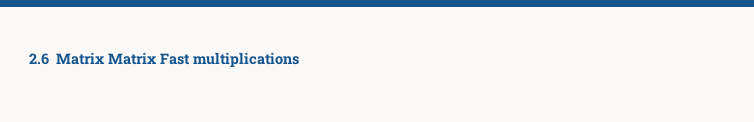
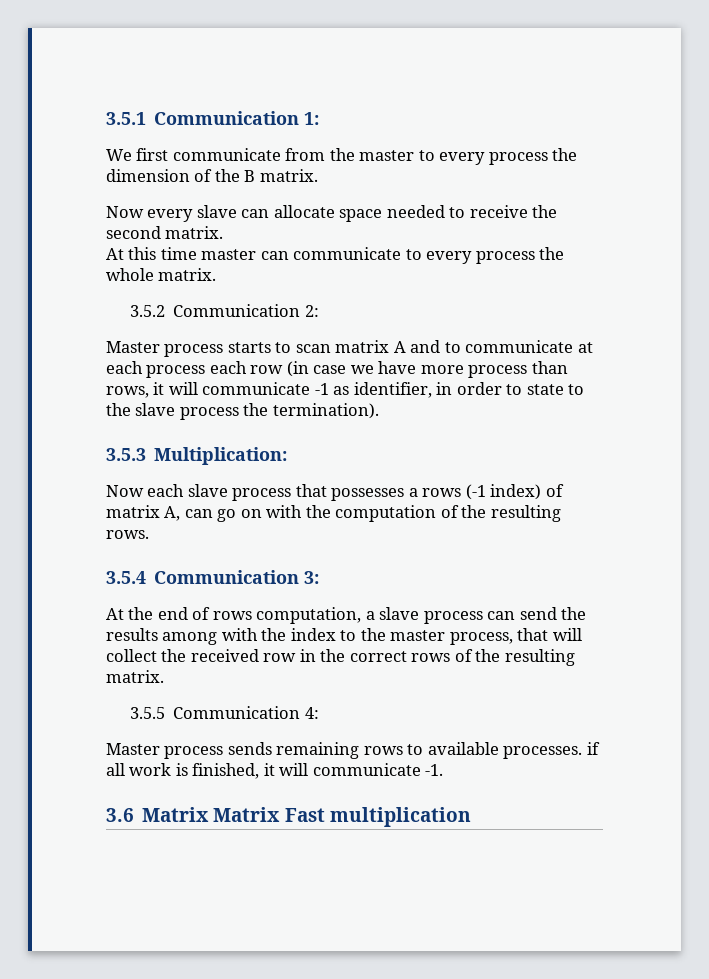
[29,53,49,65] 2.6 -> [106,111,320,125] [106,148,578,165] [106,169,318,182] [106,205,558,222] [106,226,224,239] [106,247,565,264] [106,268,217,281] [130,304,319,317] [106,340,593,357] [106,361,568,378] [106,382,585,398] [106,403,379,420] [106,447,288,465] [106,484,564,501] [106,505,561,522] [106,530,149,539] [106,570,320,584] [106,607,587,624] [106,628,582,645] [106,649,575,666] [106,670,164,683] [130,706,319,719] [106,742,600,759] [106,763,444,779] [106,808,134,822] 3.5.1 Communication 1: // We first communicate from the master to every process the dimension of the B matrix. // Now every slave can allocate space needed to receive the second matrix. // At this time master can communicate to every process the whole matrix. // 3.5.2 Communication 2: // Master process starts to scan matrix A and to communicate at each process each row (in case we have more process than rows, it will communicate -1 as identifier, in order to state to the slave process the termination). // 3.5.3 Multiplication: // Now each slave process that possesses a rows (-1 index) of matrix A, can go on with the computation of the resulting rows. // 3.5.4 Communication 3: // At the end of rows computation, a slave process can send the results among with the index to the master process, that will collect the received row in the correct rows of the resulting matrix. // 3.5.5 Communication 4: // Master process sends remaining rows to available processes. if all work is finished, it will communicate -1. // 3.6
[192,52,299,67] multiplications -> [329,807,471,827] multiplication

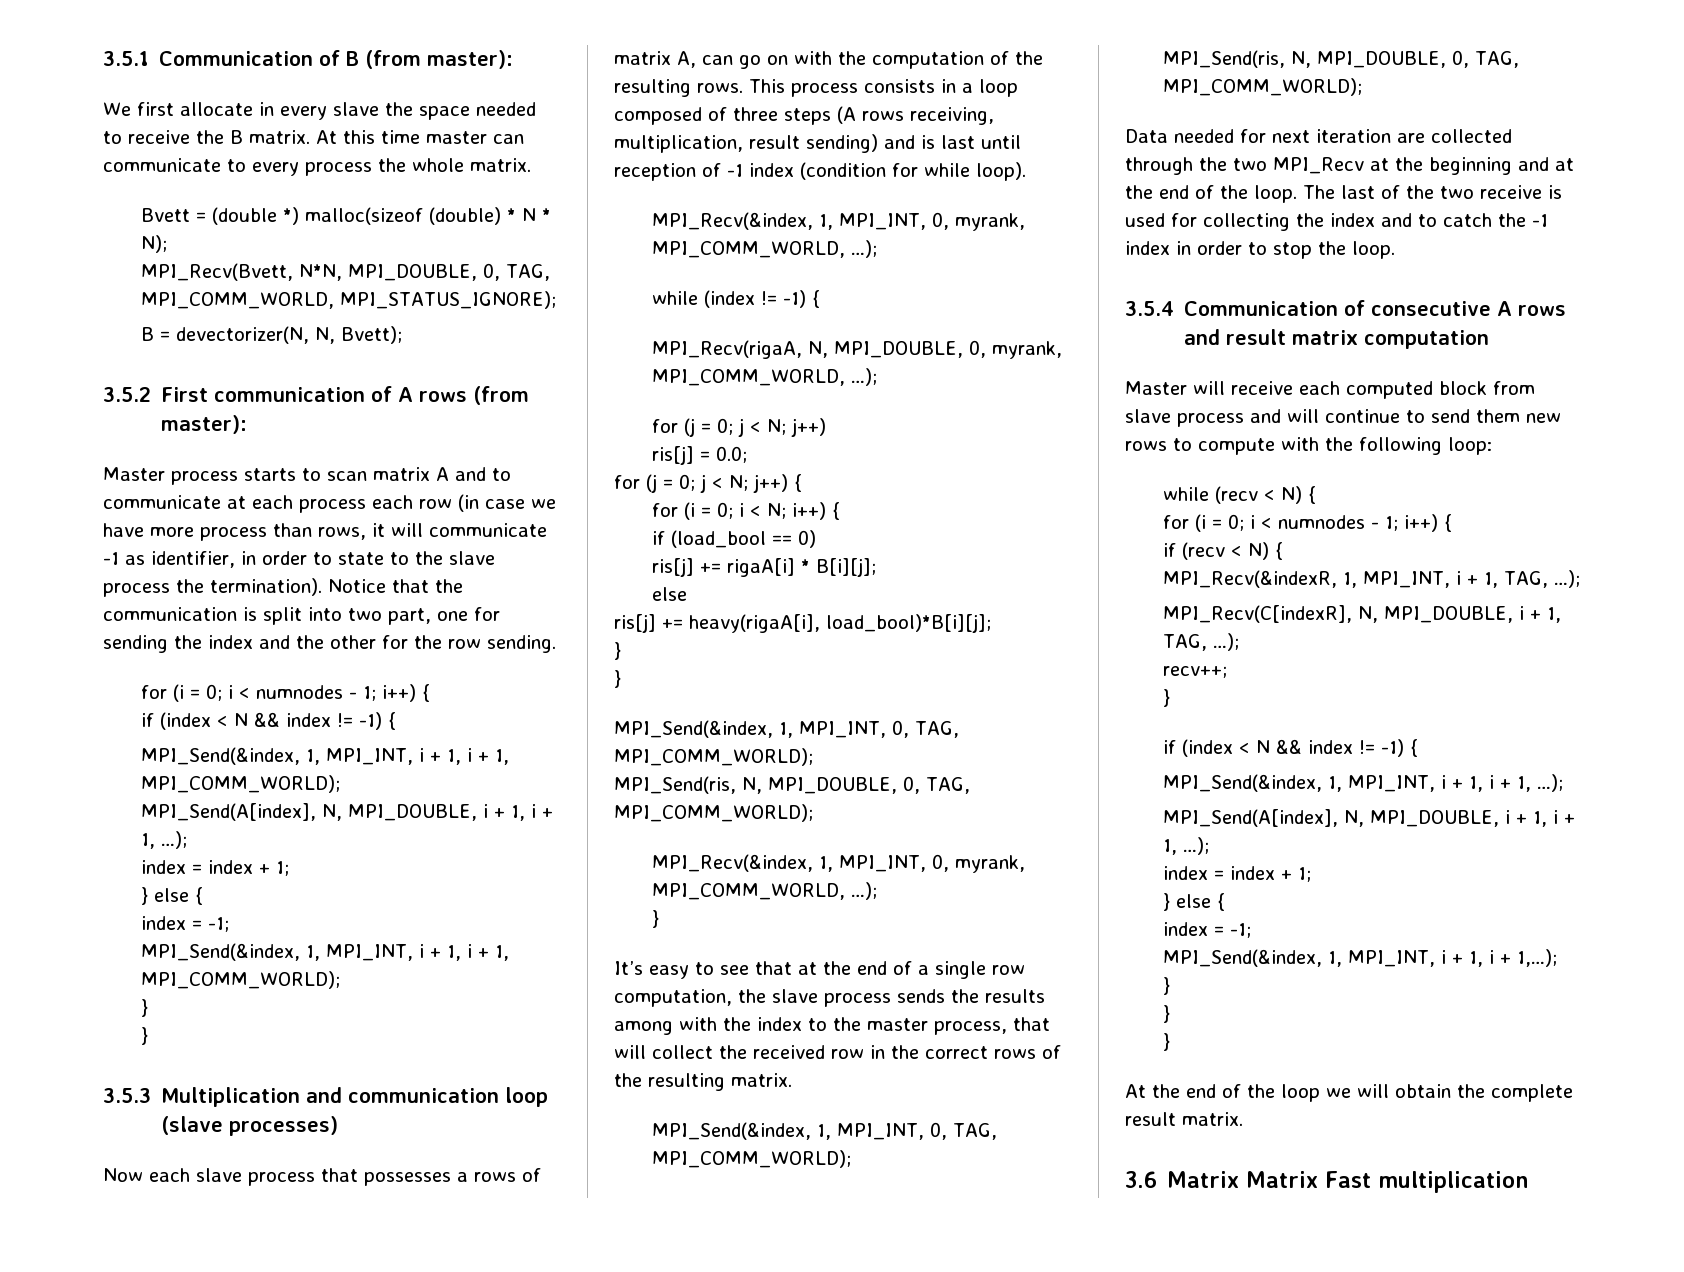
[304,112,320,125] [106,148,578,165] [106,169,318,182] [106,205,335,222] 1: // We first communicate from the master to every process the dimension of the B matrix. // Now every slave can allocate -> [319,50,514,69] [103,102,413,120] of B (from master): // We first allocate in every slave the
[106,226,224,239] second matrix. // -> [230,130,310,144] B matrix.
[130,304,319,317] 3.5.2 Communication 2: -> [141,207,552,225] [141,235,168,253] [141,263,551,281] [141,291,557,309] [141,326,403,344] [103,386,530,405] [161,415,248,434] Bvett = (double *) malloc(sizeof (double) * N * N); // MPI_Recv(Bvett, N*N, MPI_DOUBLE, 0, TAG, MPI_COMM_WORLD, MPI_STATUS_IGNORE); // B = devectorizer(N, N, Bvett); // 3.5.2 First communication of A rows (from master):
[106,447,288,465] // 3.5.3 Multiplication: -> [328,579,463,593] [103,607,500,625] [103,635,556,653] [141,684,431,702] [141,712,397,730] [141,747,510,765] [141,775,341,793] [141,803,554,821] [141,831,188,849] [141,860,290,876] [141,887,204,905] [141,916,230,932] [141,943,510,961] [141,971,341,989] [141,999,149,1017] [141,1027,149,1045] [103,1087,549,1107] [161,1116,339,1136] Notice that the communication is split into two part, one for sending the index and the other for the row sending. // for (i = 0; i < numnodes - 1; i++) { // if (index < N && index != -1) { // MPI_Send(&index, 1, MPI_INT, i + 1, i + 1, MPI_COMM_WORLD); // MPI_Send(A[index], N, MPI_DOUBLE, i + 1, i + 1, …); // index = index + 1; // } else { // index = -1; // MPI_Send(&index, 1, MPI_INT, i + 1, i + 1, MPI_COMM_WORLD); // } // } // 3.5.3 Multiplication and communication loop (slave processes)
[465,484,542,500] (-1 index) -> (516, 1177) none
[106,570,320,584] [106,607,557,624] // 3.5.4 Communication 3: // At the end of rows computation, a slave process can send -> [749,79,1018,97] [614,106,994,125] [614,134,1021,153] [614,162,1026,181] [652,212,1026,231] [652,240,878,258] [652,290,821,308] [652,340,1063,359] [652,368,878,386] [652,418,827,437] [652,446,748,465] [614,474,802,493] [652,502,841,520] [652,530,817,548] [652,558,877,577] [652,587,688,601] [614,614,991,633] [614,642,621,660] [614,670,621,688] [614,720,959,738] [614,748,813,766] [614,776,970,794] [614,804,813,822] [652,854,1026,873] [652,882,878,900] [652,910,660,928] [614,961,1025,979] [614,989,945,1007] This process consists in a loop composed of three steps (A rows receiving, multiplication, result sending) and is last until reception of -1 index (condition for while loop). // MPI_Recv(&index, 1, MPI_INT, 0, myrank, MPI_COMM_WORLD, …); // while (index != -1) { // MPI_Recv(rigaA, N, MPI_DOUBLE, 0, myrank, MPI_COMM_WORLD, …); // for (j = 0; j < N; j++) // ris[j] = 0.0; // for (j = 0; j < N; j++) { // for (i = 0; i < N; i++) { // if (load_bool == 0) // ris[j] += rigaA[i] * B[i][j]; // else // ris[j] += heavy(rigaA[i], load_bool)*B[i][j]; // } // } // MPI_Send(&index, 1, MPI_INT, 0, TAG, MPI_COMM_WORLD); // MPI_Send(ris, N, MPI_DOUBLE, 0, TAG, MPI_COMM_WORLD); // MPI_Recv(&index, 1, MPI_INT, 0, myrank, MPI_COMM_WORLD, …); // } // It’s easy to see that at the end of a single row computation, the slave process sends
[130,706,319,719] [106,742,600,759] [106,763,444,779] 3.5.5 Communication 4: // Master process sends remaining rows to available processes. if all work is finished, it will communicate -1. -> [652,1122,998,1140] [652,1150,852,1168] [1163,50,1520,68] [1163,78,1363,96] [1125,129,1512,143] [1125,157,1574,175] [1125,185,1562,203] [1125,213,1548,231] [1125,241,1395,259] [1125,300,1567,316] [1184,329,1490,349] [1125,381,1535,399] [1125,409,1561,427] [1125,437,1492,455] [1163,486,1317,504] [1163,514,1453,532] [1163,542,1284,560] [1163,570,1581,588] [1163,605,1562,623] [1163,633,1240,651] [1163,666,1228,678] [1163,689,1171,707] [1163,739,1419,757] [1163,774,1564,792] [1163,809,1576,827] [1163,837,1210,855] [1163,866,1312,882] [1163,893,1226,911] [1163,922,1252,938] [1163,949,1558,967] [1163,977,1171,995] [1163,1005,1171,1023] [1163,1033,1171,1051] [1125,1084,1573,1102] [1125,1112,1243,1126] MPI_Send(&index, 1, MPI_INT, 0, TAG, MPI_COMM_WORLD); // MPI_Send(ris, N, MPI_DOUBLE, 0, TAG, MPI_COMM_WORLD); // Data needed for next iteration are collected through the two MPI_Recv at the beginning and at the end of the loop. The last of the two receive is used for collecting the index and to catch the -1 index in order to stop the loop. // 3.5.4 Communication of consecutive A rows and result matrix computation // Master will receive each computed block from slave process and will continue to send them new rows to compute with the following loop: // while (recv < N) { // for (i = 0; i < numnodes - 1; i++) { // if (recv < N) { // MPI_Recv(&indexR, 1, MPI_INT, i + 1, TAG, …); // MPI_Recv(C[indexR], N, MPI_DOUBLE, i + 1, TAG, …); // recv++; // } // if (index < N && index != -1) { // MPI_Send(&index, 1, MPI_INT, i + 1, i + 1, …); // MPI_Send(A[index], N, MPI_DOUBLE, i + 1, i + 1, …); // index = index + 1; // } else { // index = -1; // MPI_Send(&index, 1, MPI_INT, i + 1, i + 1,…); // } // } // } // At the end of the loop we will obtain the complete result matrix.

